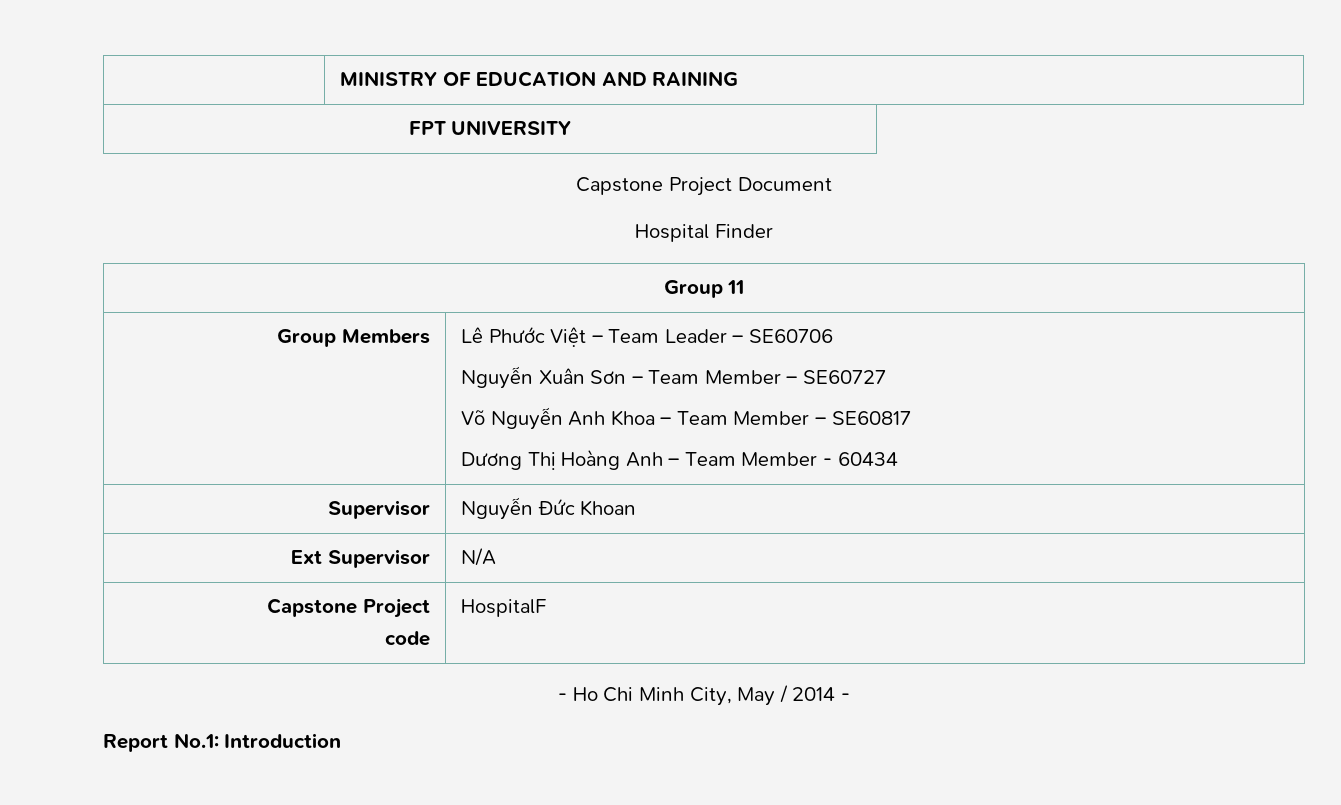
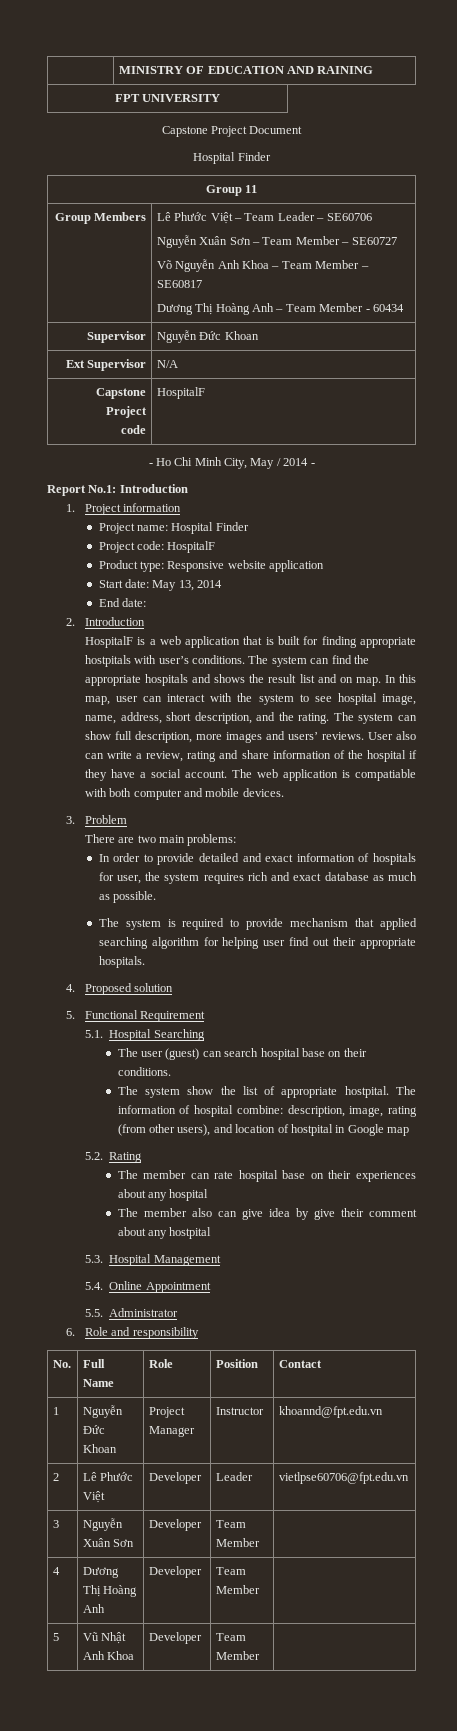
(342, 740) none -> [65,503,182,515] [98,522,249,534] [98,541,216,553] [98,560,325,572] [98,579,223,591] [98,598,147,607] [65,617,145,626] [84,636,416,648] [84,655,369,667] [84,674,417,686] [84,693,416,705] [84,712,418,724] [84,731,416,743] [84,750,418,762] [84,769,416,781] [84,788,284,800] [65,815,127,824] [84,834,237,846] [98,853,416,865] [98,872,417,884] [98,891,157,903] [98,918,417,930] [98,937,417,949] [98,956,145,968] [65,983,174,995] [65,1010,206,1022] [84,1029,205,1041] [117,1048,367,1060] [117,1067,171,1076] [117,1086,416,1098] [117,1105,417,1117] [117,1124,410,1136] [84,1152,143,1163] [117,1170,416,1182] [117,1189,209,1201] [117,1208,417,1220] [117,1227,212,1239] [84,1254,221,1266] [84,1281,211,1293] [84,1308,179,1317] [65,1327,199,1339] [52,1360,71,1368] [82,1359,105,1368] [82,1379,114,1387] [148,1359,173,1368] [215,1359,258,1368] [278,1360,322,1368] [52,1407,59,1415] [82,1405,123,1418] [82,1425,105,1434] [82,1444,117,1453] [148,1407,185,1418] [148,1426,195,1437] [215,1407,264,1415] [278,1406,383,1418] [52,1473,59,1481] [82,1472,134,1481] [82,1491,105,1503] [148,1472,202,1484] [215,1472,253,1481] [278,1472,409,1484] [52,1520,59,1528] [82,1518,123,1531] [82,1538,135,1547] [148,1519,202,1531] [215,1520,246,1528] [215,1538,260,1547] [52,1567,60,1575] [82,1567,119,1578] [82,1585,138,1597] [82,1604,105,1613] [148,1566,202,1578] [215,1567,246,1575] [215,1585,260,1594] [52,1633,59,1641] [82,1632,127,1644] [82,1651,135,1660] [148,1632,202,1644] [215,1633,246,1641] [215,1651,260,1660] // 1. Project information // Project name: Hospital Finder // Project code: HospitalF // Product type: Responsive website application // Start date: May 13, 2014 // End date: // 2. Introduction // HospitalF is a web application that is built for finding appropriate hostpitals with user’s conditions. The system can find the appropriate hospitals and shows the result list and on map. In this map, user can interact with the system to see hospital image, name, address, short description, and the rating. The system can show full description, more images and users’ reviews. User also can write a review, rating and share information of the hospital if they have a social account. The web application is compatiable with both computer and mobile devices. // 3. Problem // There are two main problems: // In order to provide detailed and exact information of hospitals for user, the system requires rich and exact database as much as possible. // The system is required to provide mechanism that applied searching algorithm for helping user find out their appropriate hospitals. // 4. Proposed solution // 5. Functional Requirement // 5.1. Hospital Searching // The user (guest) can search hospital base on their conditions. // The system show the list of appropriate hostpital. The information of hospital combine: description, image, rating (from other users), and location of hostpital in Google map // 5.2. Rating // The member can rate hospital base on their experiences about any hospital // The member also can give idea by give their comment about any hostpital // 5.3. Hospital Management // 5.4. Online Appointment // 5.5. Administrator // 6. Role and responsibility // No. | Full Name | Role | Position | Contact // 1 | Nguyễn Đức Khoan | Project Manager | Instructor | khoannd@fpt.edu.vn // 2 | Lê Phước Việt | Developer | Leader | vietlpse60706@fpt.edu.vn // 3 | Nguyễn Xuân Sơn | Developer | Team Member | // 4 | Dương Thị Hoàng Anh | Developer | Team Member | // 5 | Vũ Nhật Anh Khoa | Developer | Team Member |

